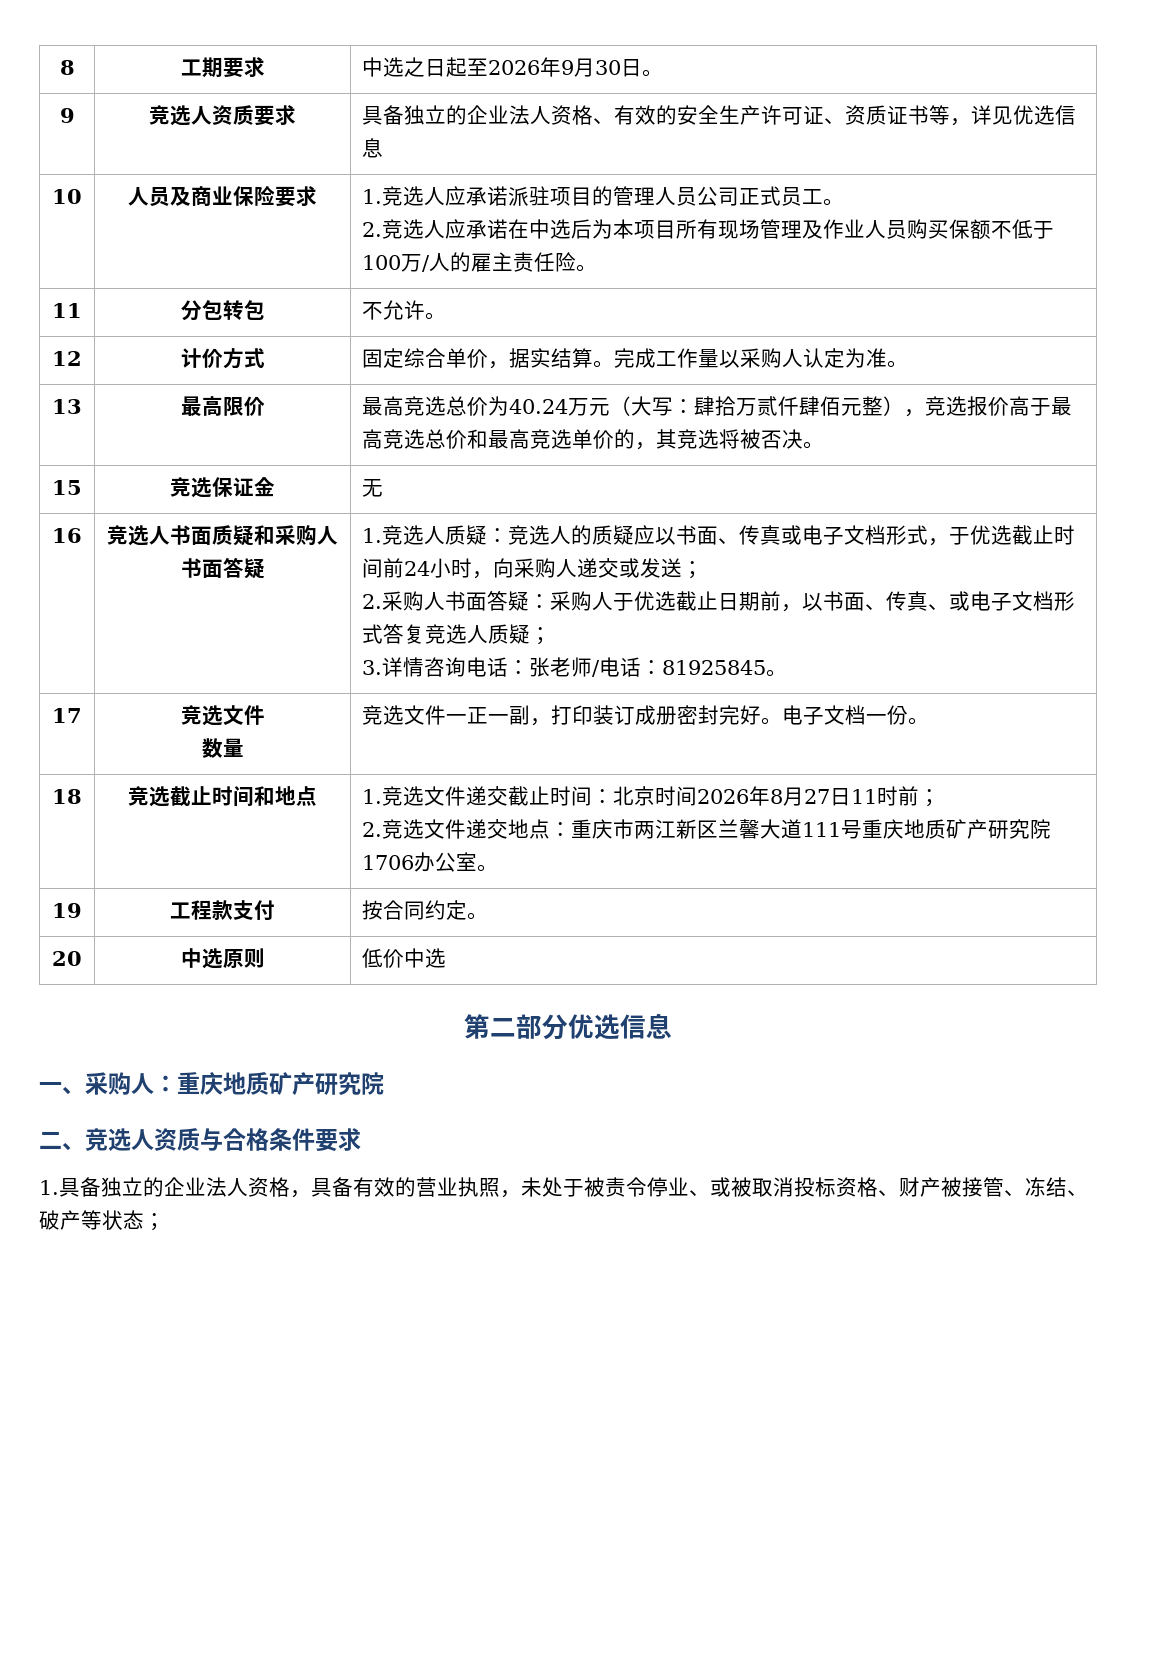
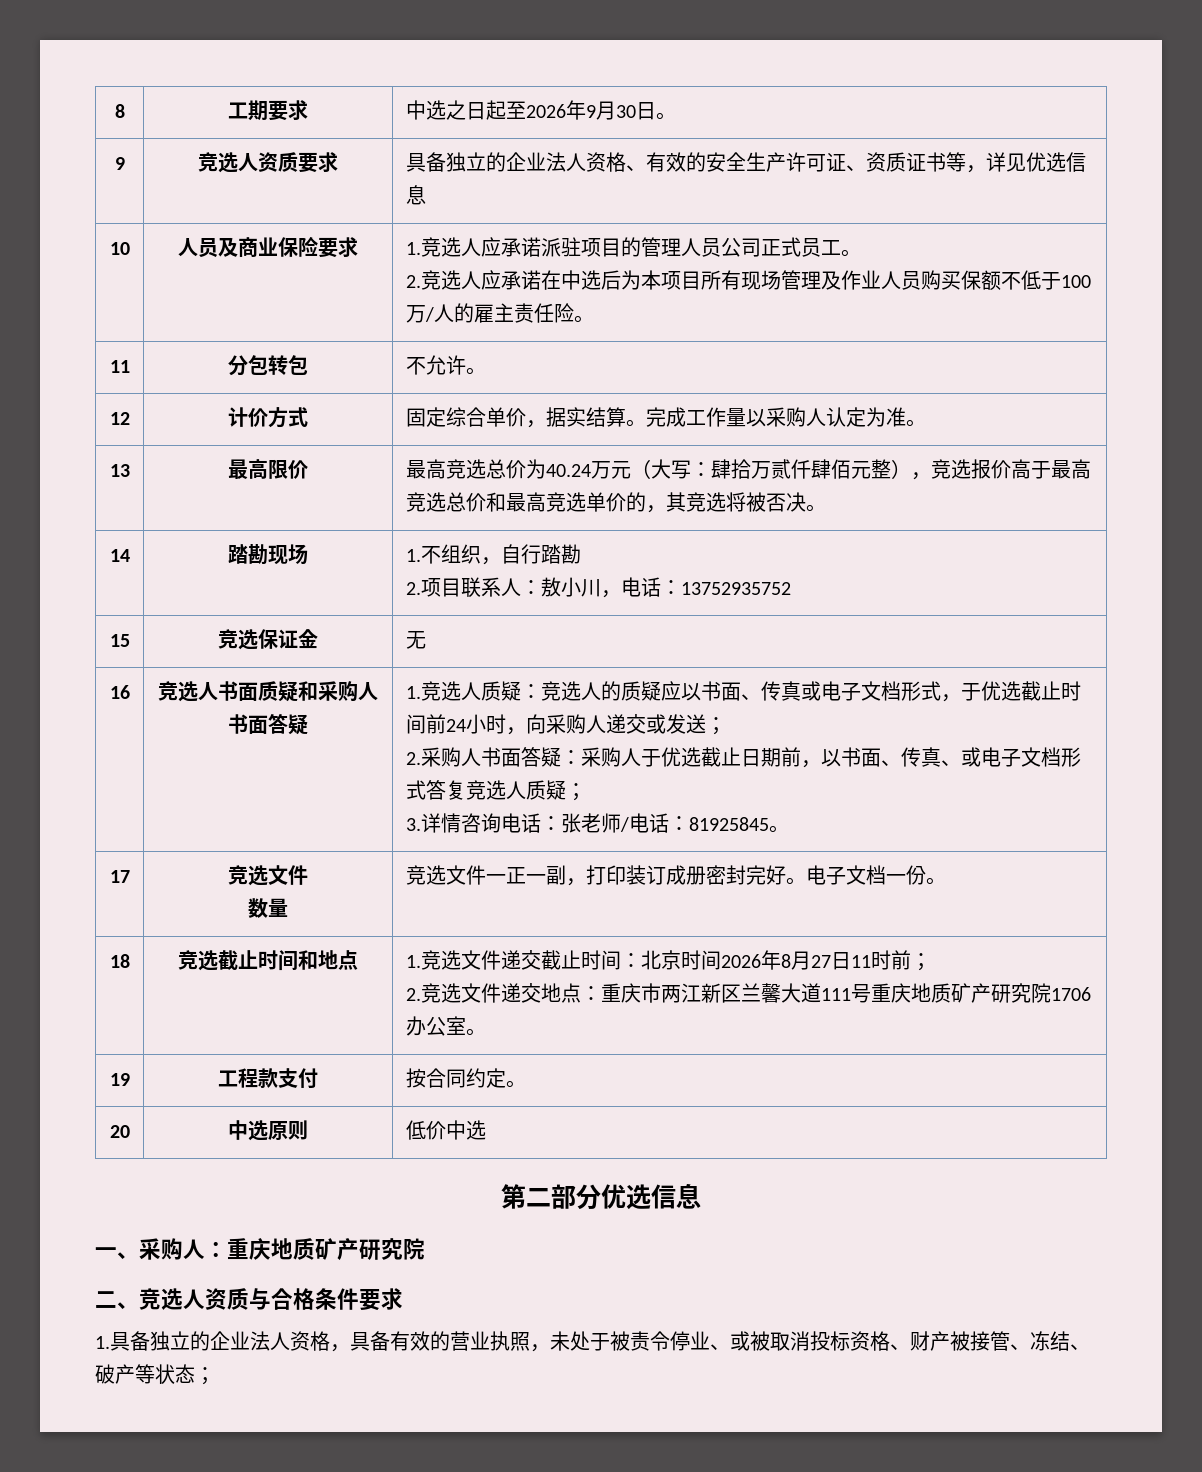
(825, 445) none -> [109,549,130,562] [228,544,308,565] [405,544,581,565] [405,577,791,598] // 14 | 踏勘现场 | 1.不组织，自行踏勘 // 2.项目联系人：敖小川，电话：13752935752

